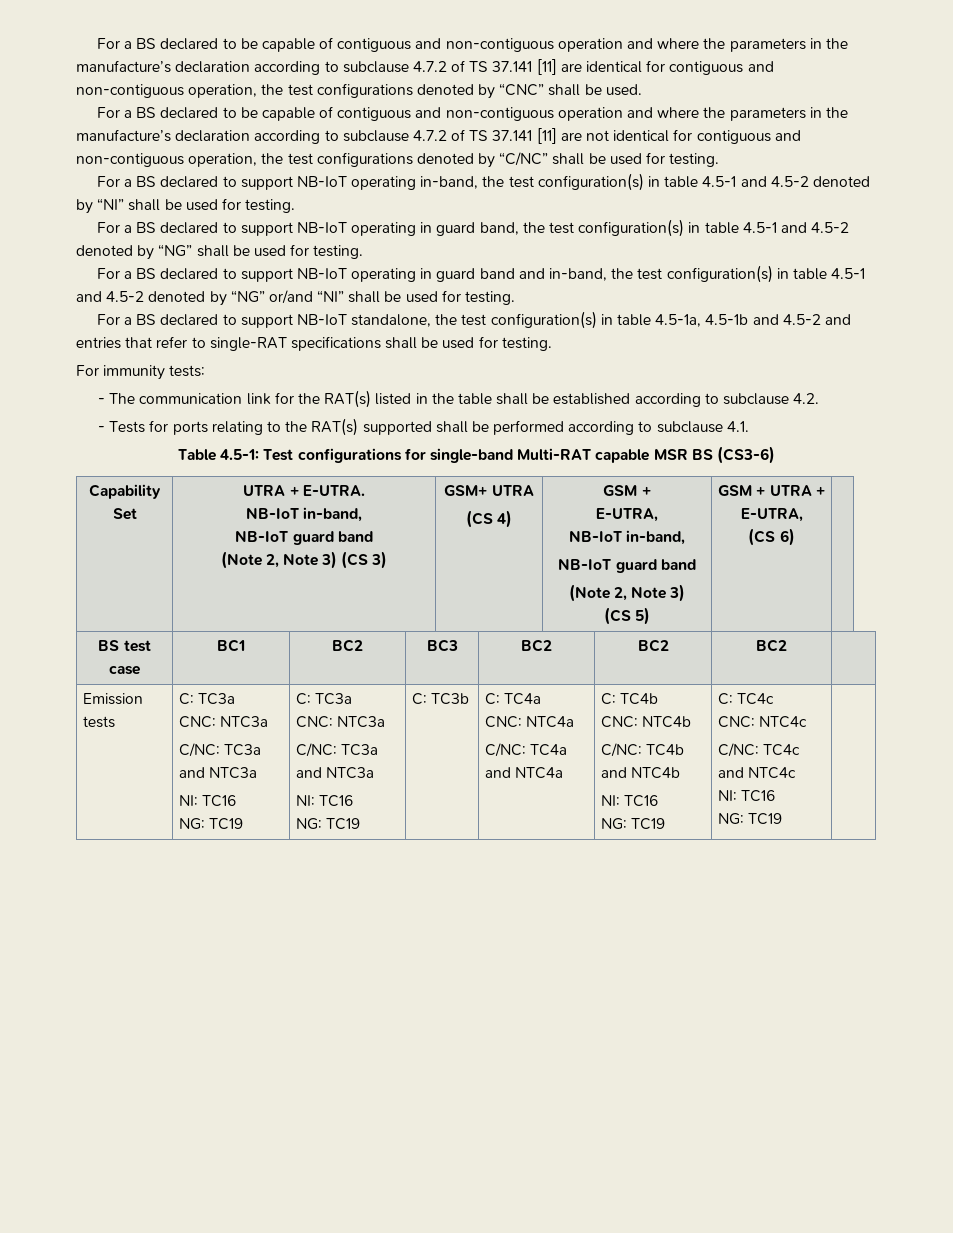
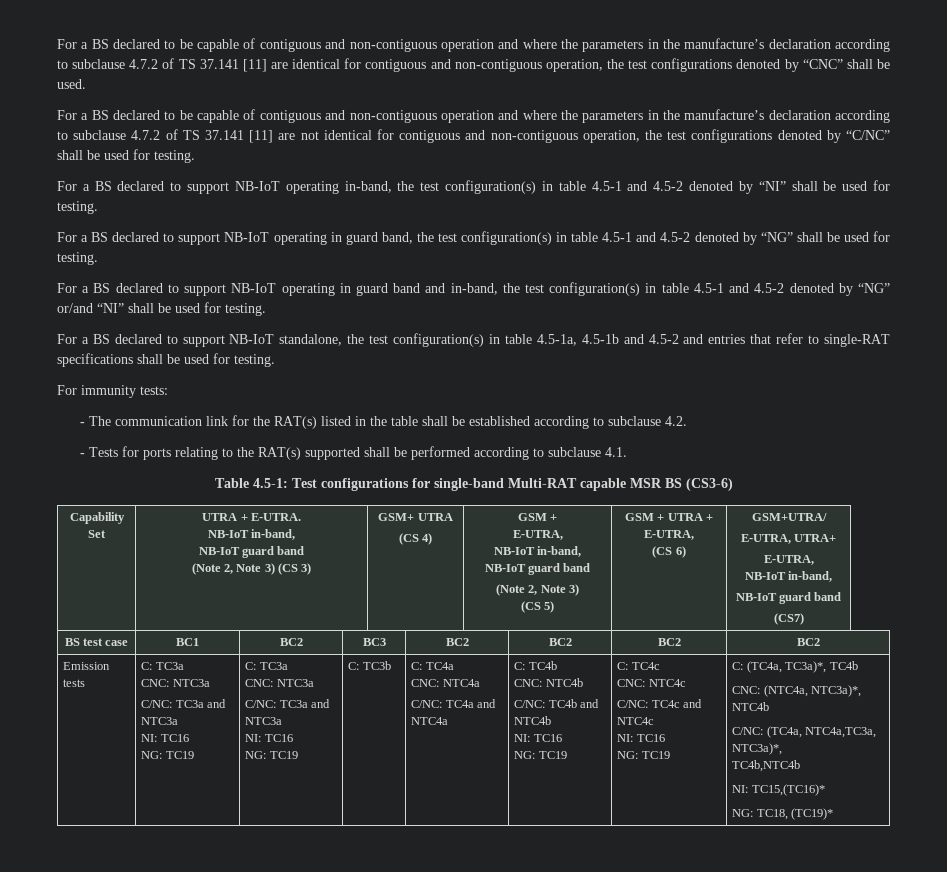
(795, 537) none -> [751,513,827,521] [740,534,837,544] [763,555,814,565] [744,571,833,582] [735,592,842,604] [773,613,804,625] GSM+UTRA/ // E-UTRA, UTRA+ // E-UTRA, // NB-IoT in-band, // NB-IoT guard band // (CS7)
(787, 645) none -> [796,638,820,646] BC2
(783, 819) none -> [732,661,858,673] [732,685,862,697] [732,702,770,711] [732,726,877,738] [732,743,783,755] [732,760,801,772] [732,784,825,796] [732,808,834,820] C: (TC4a, TC3a)*, TC4b // CNC: (NTC4a, NTC3a)*, NTC4b // C/NC: (TC4a, NTC4a,TC3a, NTC3a)*, // TC4b,NTC4b // NI: TC15,(TC16)* // NG: TC18, (TC19)*

